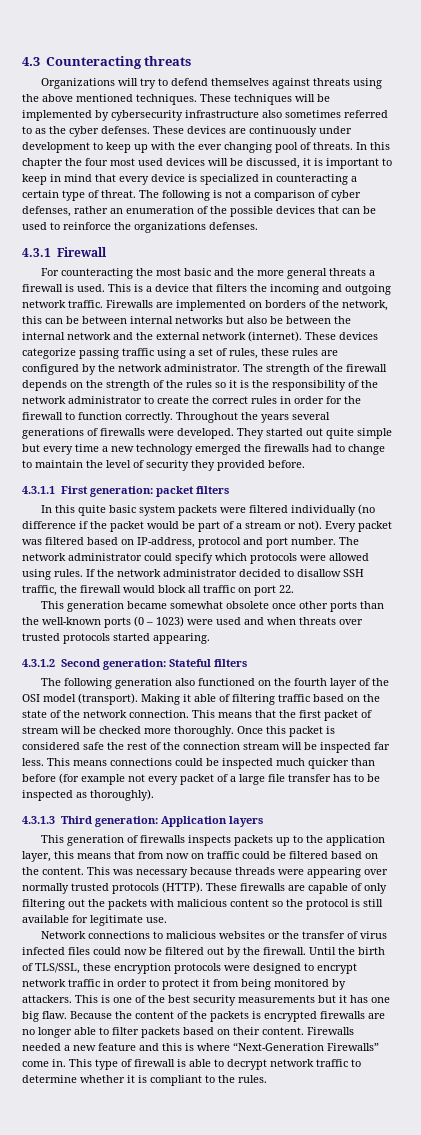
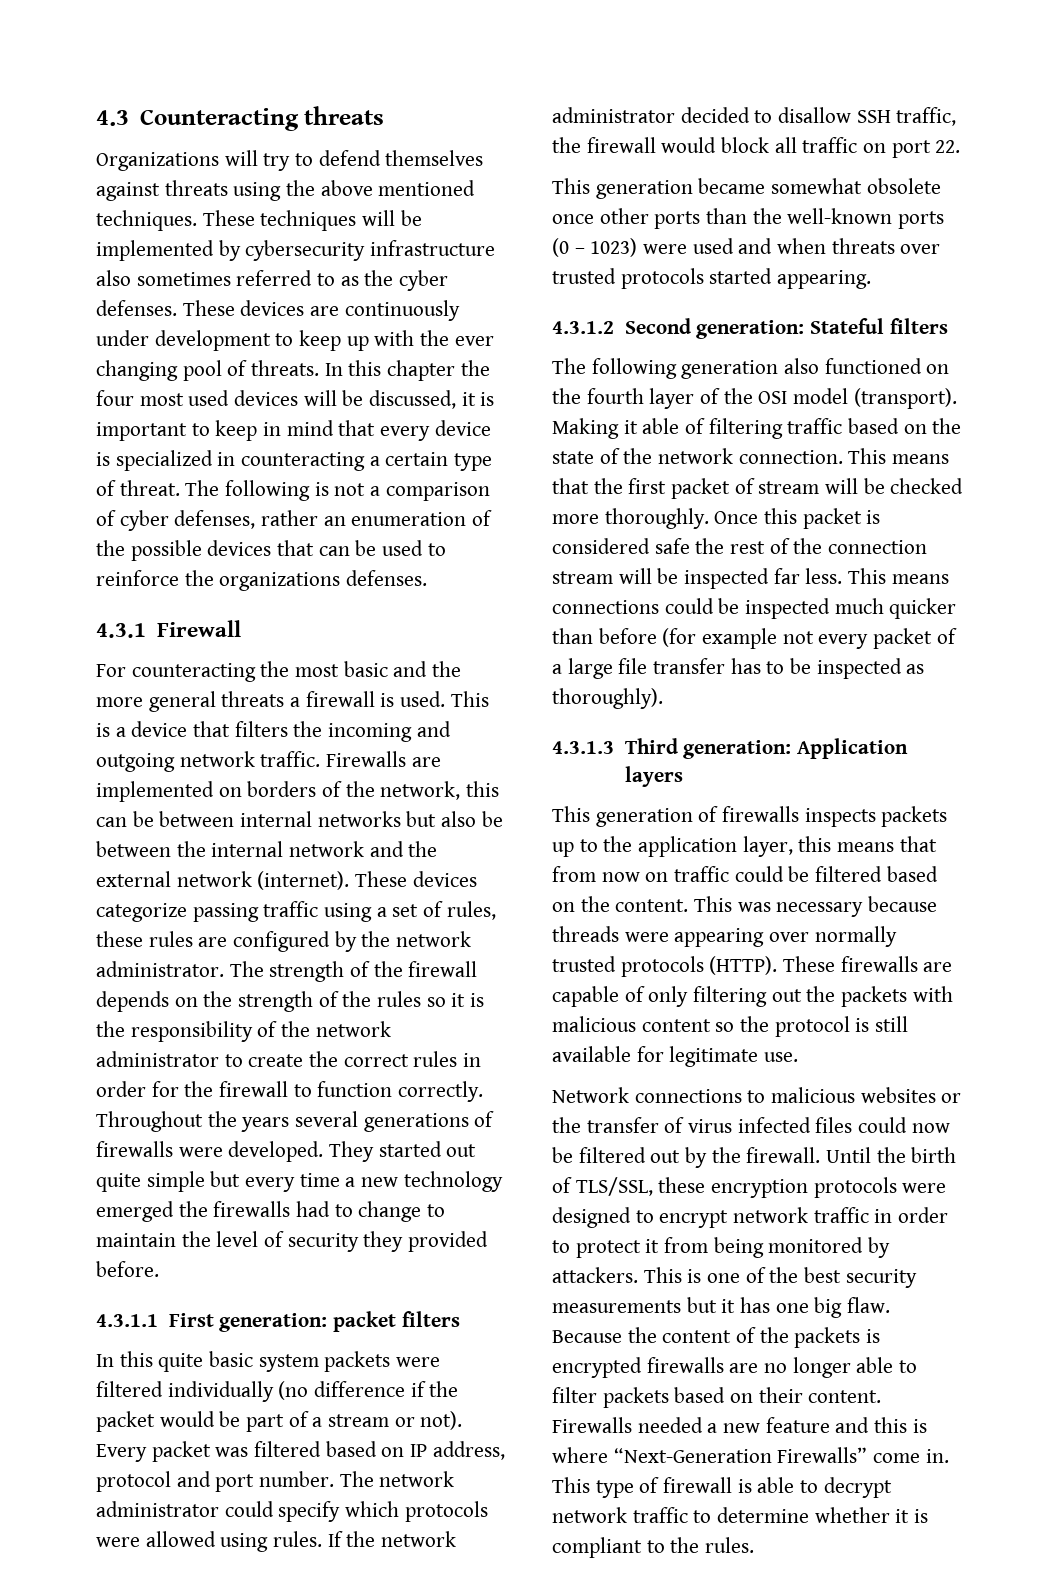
[137,537,195,548] IP-address, -> [410,1441,505,1460] IP address,

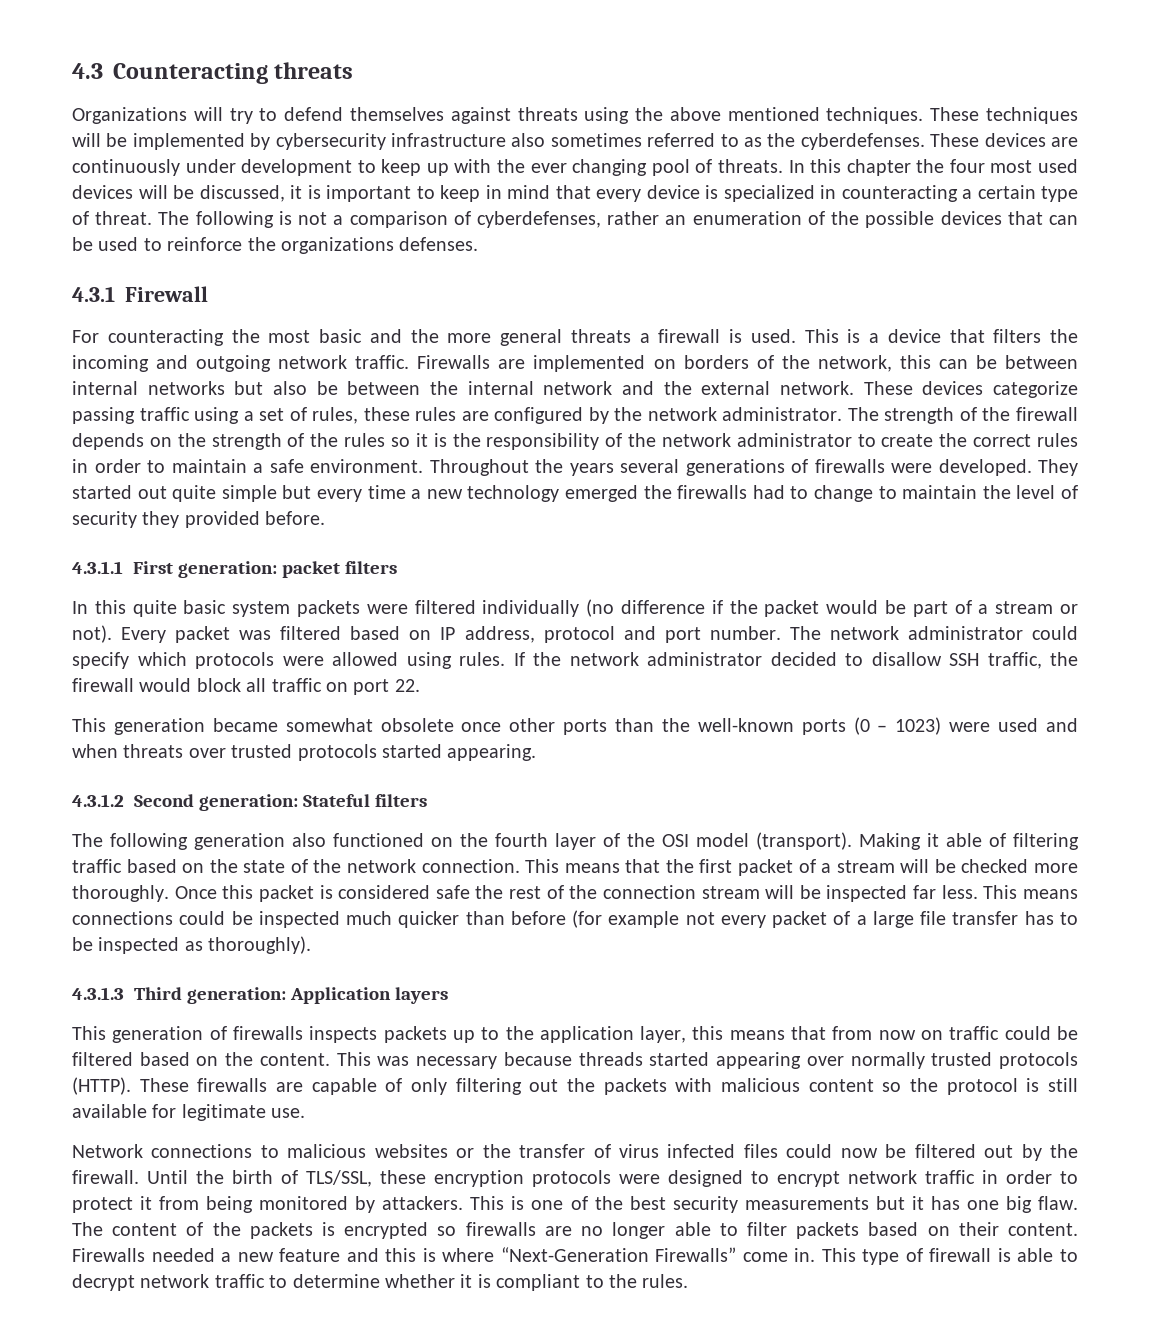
[399,270,449,291] [96,300,177,316] cyber defenses. -> [800,133,925,150] cyberdefenses.
[119,510,256,531] cyber defenses, -> [477,211,601,228] cyberdefenses,
[176,871,350,890] network (internet). -> [779,381,854,395] network.
[151,1081,484,1102] for the firewall to function correctly. -> [147,459,423,473] to maintain a safe environment.
(755, 486) none -> [821,863,832,873] a
[624,932,669,942] were -> [649,1052,710,1066] started
[552,1327,657,1343] Because the -> [72,1222,103,1236] The
(642, 1367) none -> [437,1226,457,1236] so

